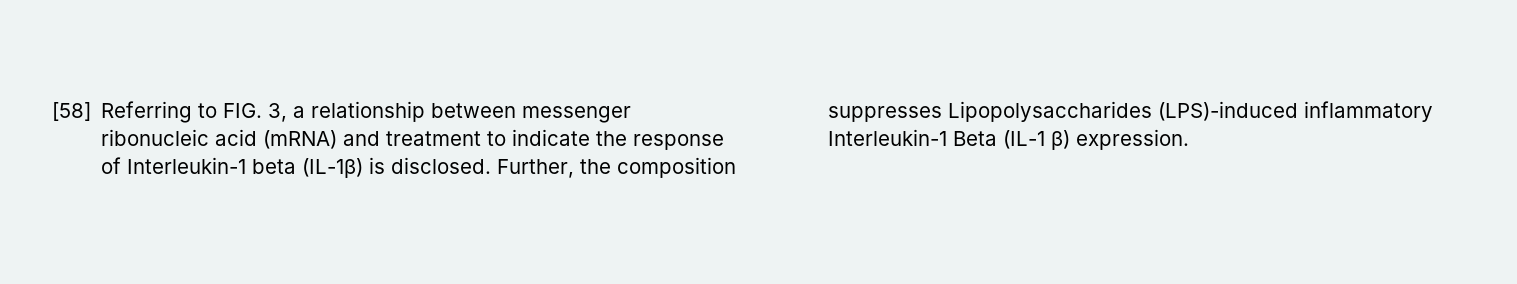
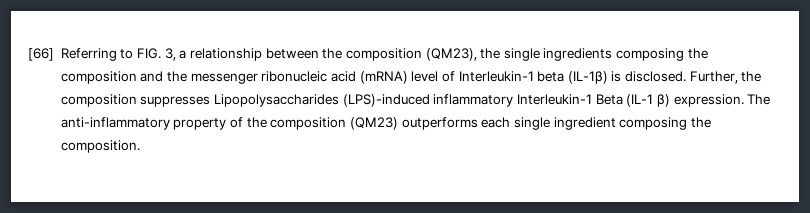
[52,102,91,121] [58] -> [28,48,54,61] [66]
[522,106,632,123] [101,129,725,150] messenger ribonucleic acid (mRNA) and treatment to indicate the response -> [322,48,708,61] [60,71,439,84] the composition (QM23), the single ingredients composing the composition and the messenger ribonucleic acid (mRNA) level
(1190, 139) none -> [747,94,771,105] [60,117,711,130] [60,140,140,153] The anti-inflammatory property of the composition (QM23) outperforms each single ingredient composing the composition.

